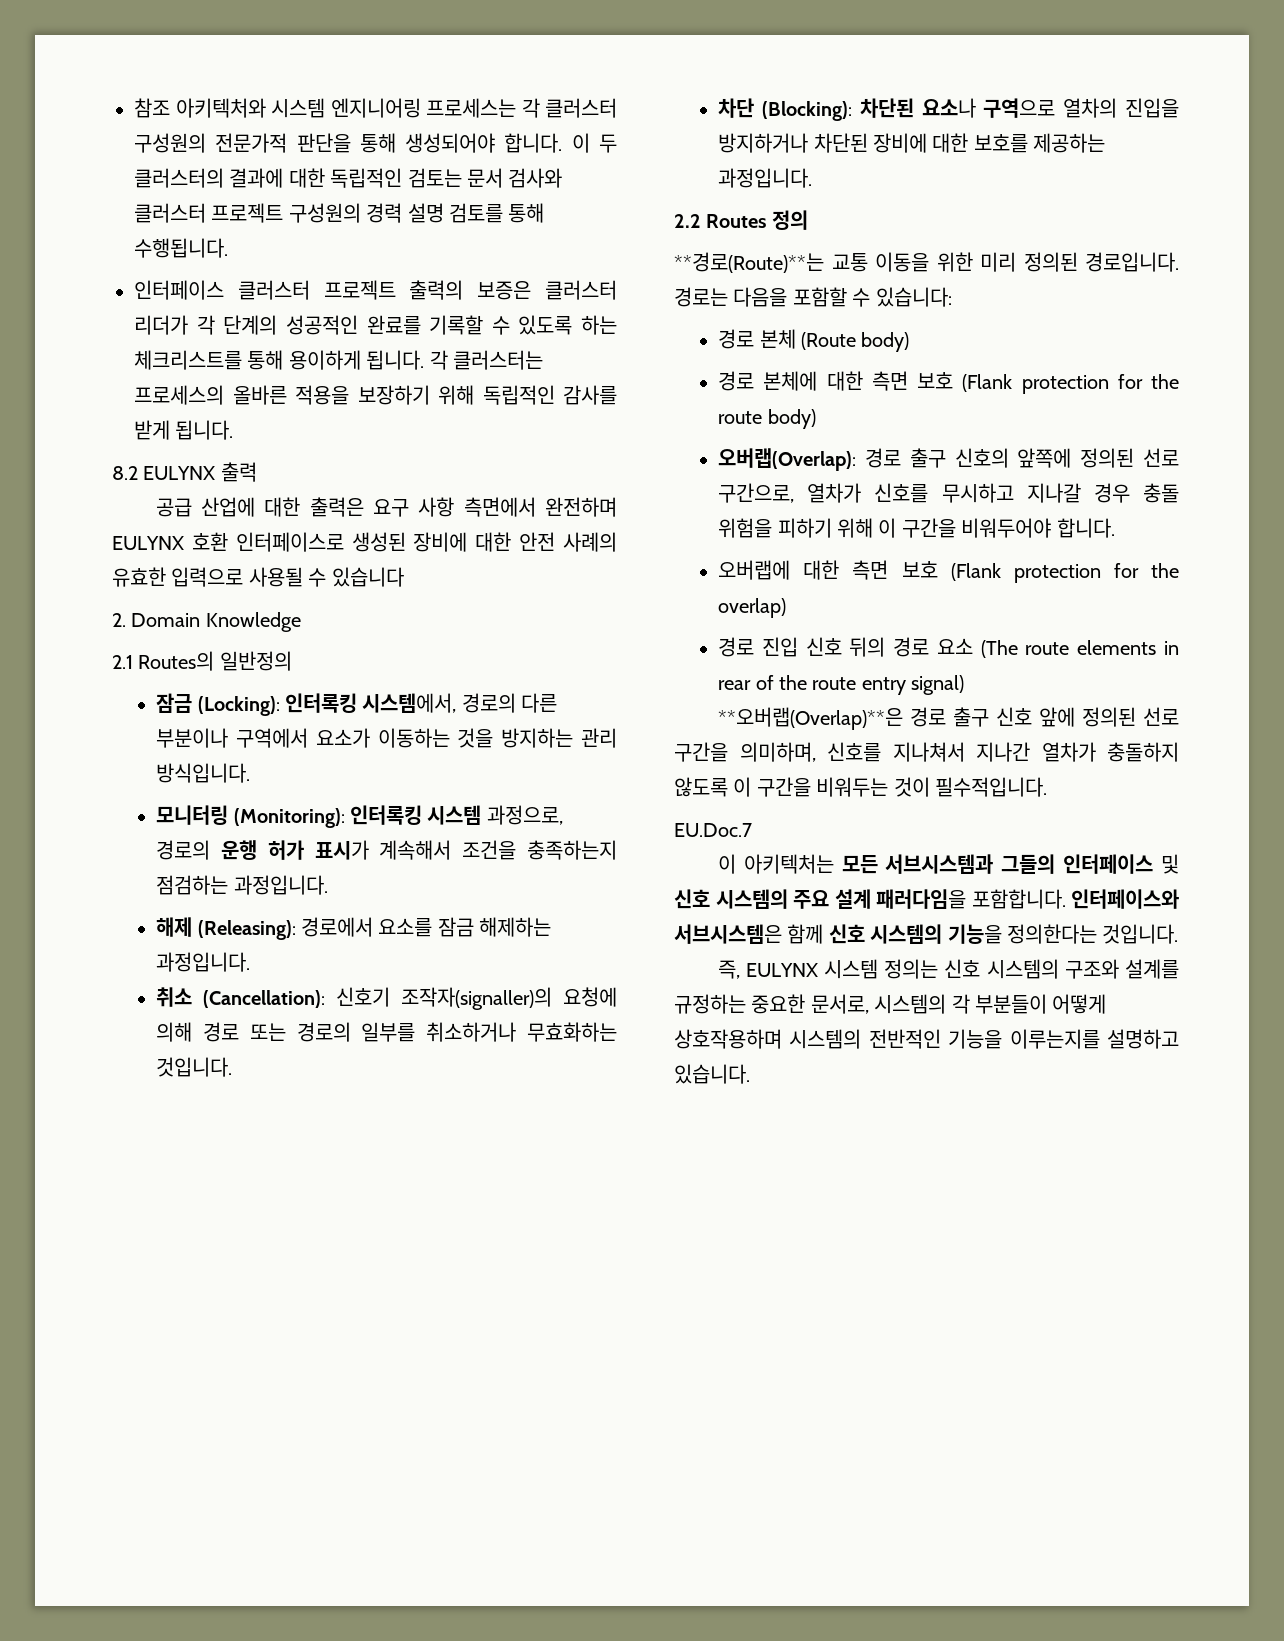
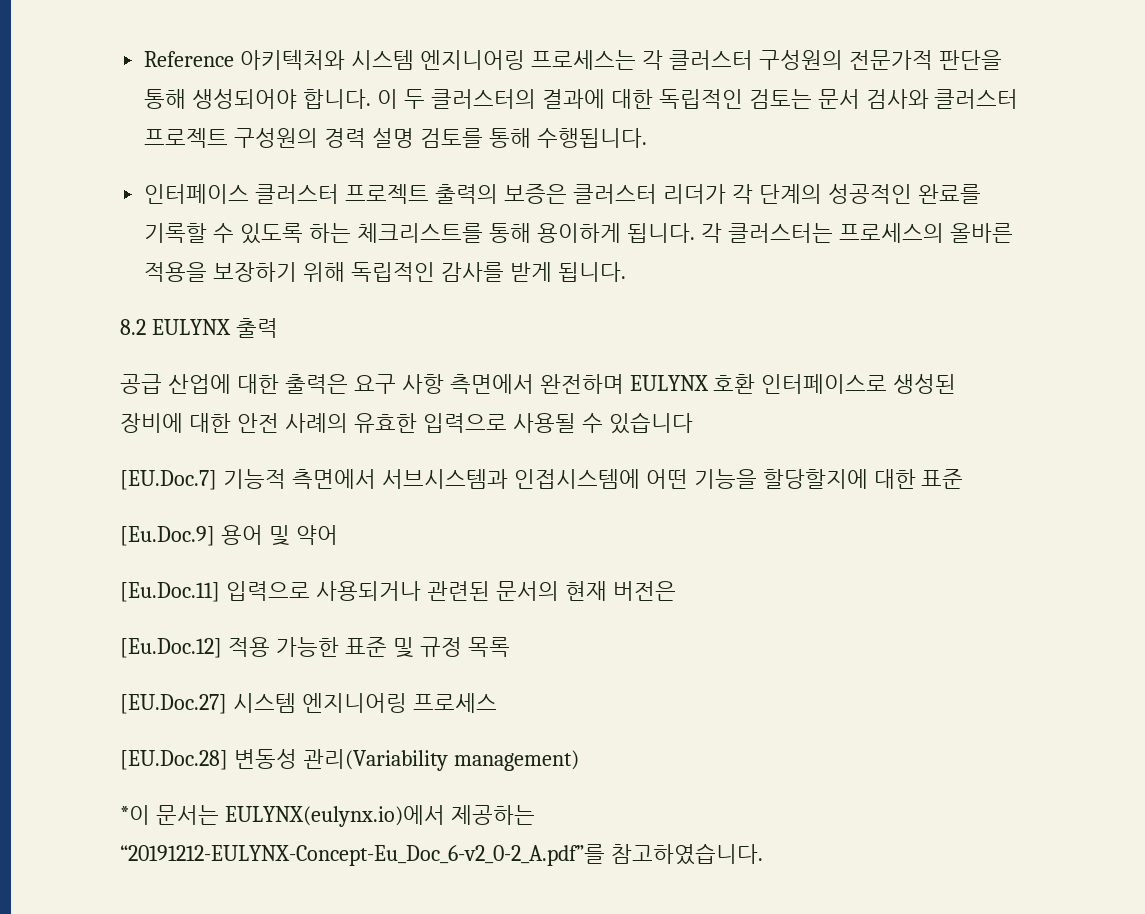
[134,98,170,118] 참조 -> [144,51,235,67] Reference
[112,612,301,632] [112,651,292,671] [156,693,558,716] [156,728,618,748] [156,763,251,783] [156,805,563,828] [156,840,618,860] [156,875,328,895] [156,917,552,940] [156,952,251,972] [156,987,617,1010] [156,1022,618,1042] [156,1057,233,1077] [718,98,1179,121] [718,133,1106,153] [718,168,813,188] [674,210,808,230] [674,252,1179,273] [674,287,952,307] [718,329,910,352] [718,371,1179,394] [718,409,816,429] [718,448,1179,471] [718,483,1179,503] [718,518,1115,538] [718,560,1179,583] [718,598,787,618] [718,637,1179,658] [718,675,965,695] [717,707,1179,730] [674,742,1179,762] [674,777,1047,797] [674,823,752,837] [717,854,1179,874] [674,889,1179,909] [674,924,1179,944] [717,959,1179,979] [674,994,1107,1014] [674,1029,1179,1049] [674,1064,750,1084] 2. Domain Knowledge // 2.1 Routes의 일반정의 // 잠금 (Locking): 인터록킹 시스템에서, 경로의 다른 부분이나 구역에서 요소가 이동하는 것을 방지하는 관리 방식입니다. // 모니터링 (Monitoring): 인터록킹 시스템 과정으로, 경로의 운행 허가 표시가 계속해서 조건을 충족하는지 점검하는 과정입니다. // 해제 (Releasing): 경로에서 요소를 잠금 해제하는 과정입니다. // 취소 (Cancellation): 신호기 조작자(signaller)의 요청에 의해 경로 또는 경로의 일부를 취소하거나 무효화하는 것입니다. // 차단 (Blocking): 차단된 요소나 구역으로 열차의 진입을 방지하거나 차단된 장비에 대한 보호를 제공하는 과정입니다. // 2.2 Routes 정의 // **경로(Route)**는 교통 이동을 위한 미리 정의된 경로입니다. 경로는 다음을 포함할 수 있습니다: // 경로 본체 (Route body) // 경로 본체에 대한 측면 보호 (Flank protection for the route body) // 오버랩(Overlap): 경로 출구 신호의 앞쪽에 정의된 선로 구간으로, 열차가 신호를 무시하고 지나갈 경우 충돌 위험을 피하기 위해 이 구간을 비워두어야 합니다. // 오버랩에 대한 측면 보호 (Flank protection for the overlap) // 경로 진입 신호 뒤의 경로 요소 (The route elements in rear of the route entry signal) // **오버랩(Overlap)**은 경로 출구 신호 앞에 정의된 선로 구간을 의미하며, 신호를 지나쳐서 지나간 열차가 충돌하지 않도록 이 구간을 비워두는 것이 필수적입니다. // EU.Doc.7 // 이 아키텍처는 모든 서브시스템과 그들의 인터페이스 및 신호 시스템의 주요 설계 패러다임을 포함합니다. 인터페이스와 서브시스템은 함께 신호 시스템의 기능을 정의한다는 것입니다. // 즉, EULYNX 시스템 정의는 신호 시스템의 구조와 설계를 규정하는 중요한 문서로, 시스템의 각 부분들이 어떻게 상호작용하며 시스템의 전반적인 기능을 이루는지를 설명하고 있습니다. -> [120,469,964,490] [120,525,338,546] [120,581,676,602] [120,637,510,658] [120,693,497,714] [120,749,579,771] [120,805,535,827] [120,843,763,866] [EU.Doc.7] 기능적 측면에서 서브시스템과 인접시스템에 어떤 기능을 할당할지에 대한 표준 // [Eu.Doc.9] 용어 및 약어 // [Eu.Doc.11] 입력으로 사용되거나 관련된 문서의 현재 버전은 // [Eu.Doc.12] 적용 가능한 표준 및 규정 목록 // [EU.Doc.27] 시스템 엔지니어링 프로세스 // [EU.Doc.28] 변동성 관리(Variability management) // *이 문서는 EULYNX(eulynx.io)에서 제공하는 “20191212-EULYNX-Concept-Eu_Doc_6-v2_0-2_A.pdf”를 참고하였습니다.

